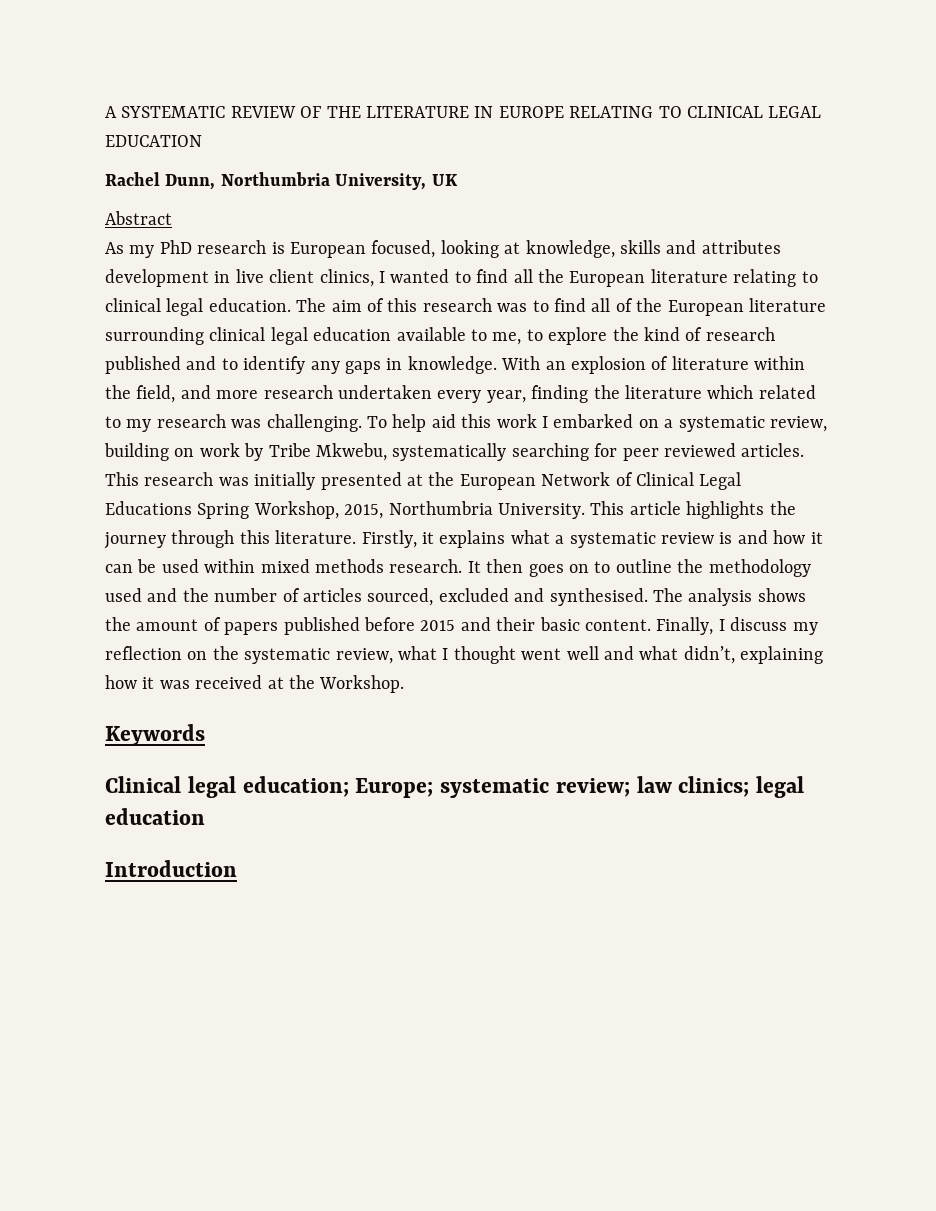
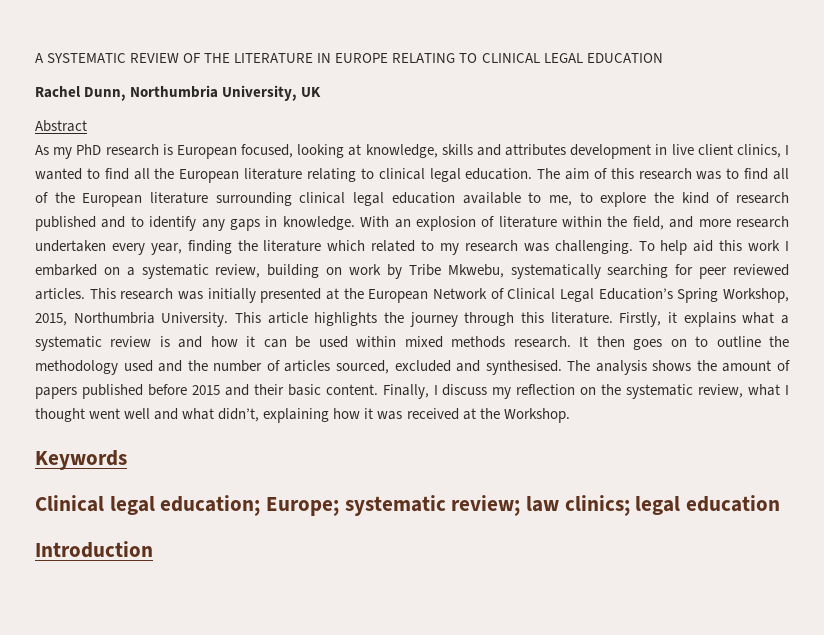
[105,501,192,515] Educations -> [598,288,673,300] Education’s

